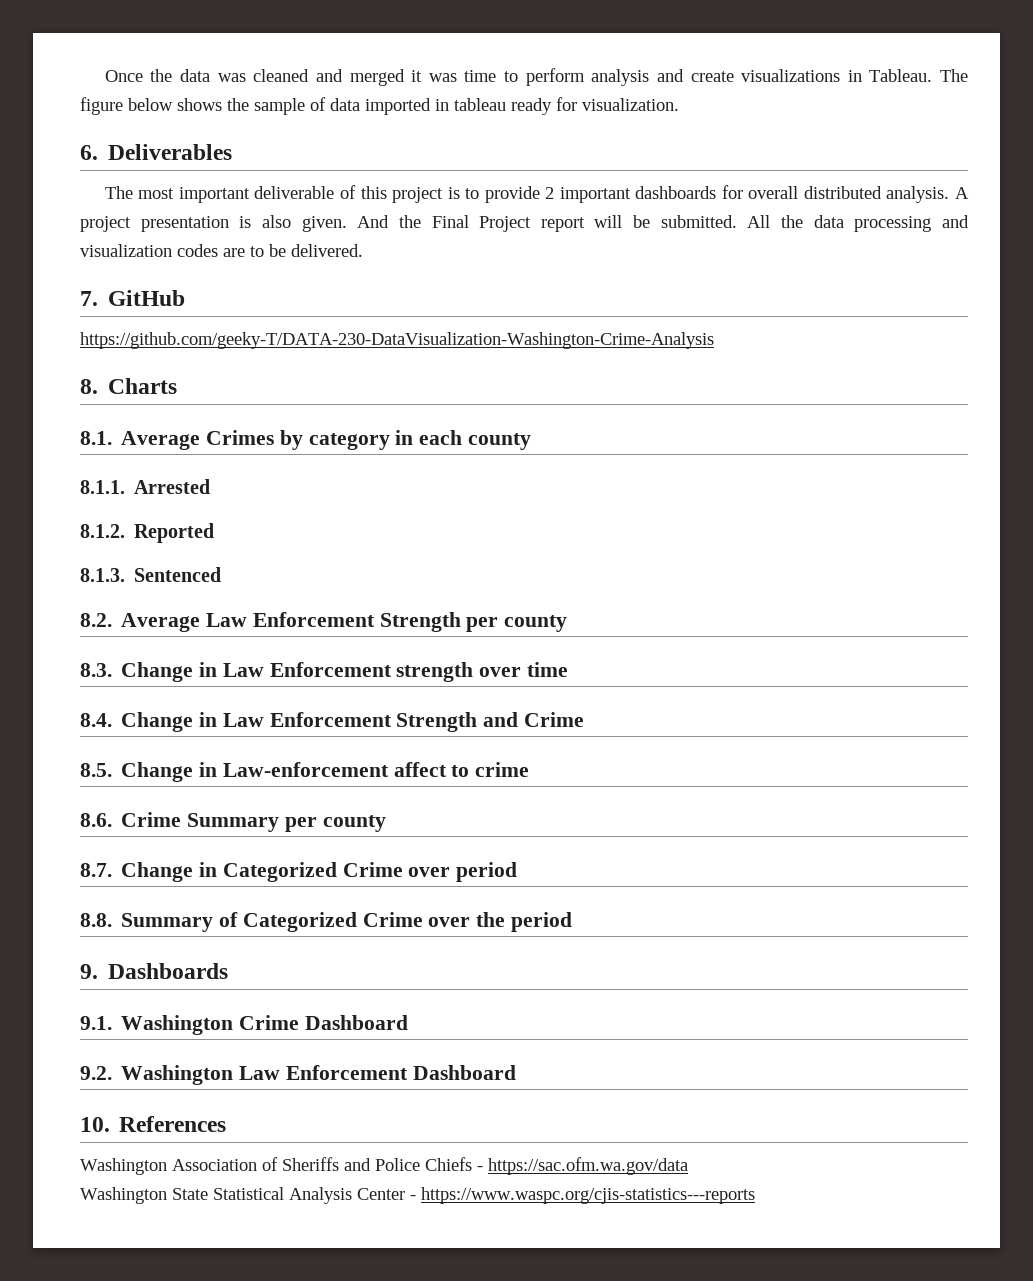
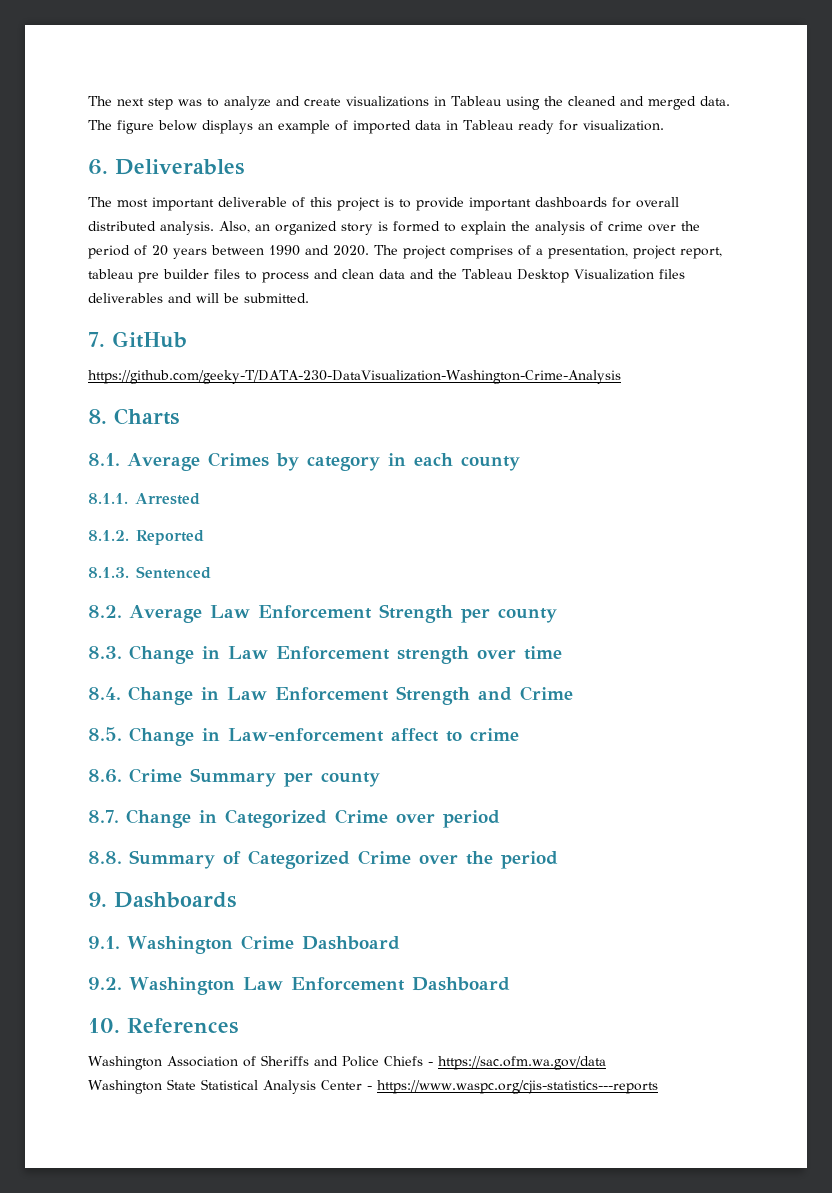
[104,68,968,86] [80,97,506,115] Once the data was cleaned and merged it was time to perform analysis and create visualizations in Tableau. The figure below shows the sample of data imported in tableau -> [88,96,730,110] [88,120,514,134] The next step was to analyze and create visualizations in Tableau using the cleaned and merged data. The figure below displays an example of imported data in Tableau
[545,187,555,199] 2 -> (464, 204) none
[954,187,969,199] [80,215,969,232] [80,244,363,257] A project presentation is also given. And the Final Project report will be submitted. All the data processing and visualization codes are to be delivered. -> [219,221,700,235] [88,245,722,259] [88,269,685,283] [88,293,309,303] Also, an organized story is formed to explain the analysis of crime over the period of 20 years between 1990 and 2020. The project comprises of a presentation, project report, tableau pre builder files to process and clean data and the Tableau Desktop Visualization files deliverables and will be submitted.

